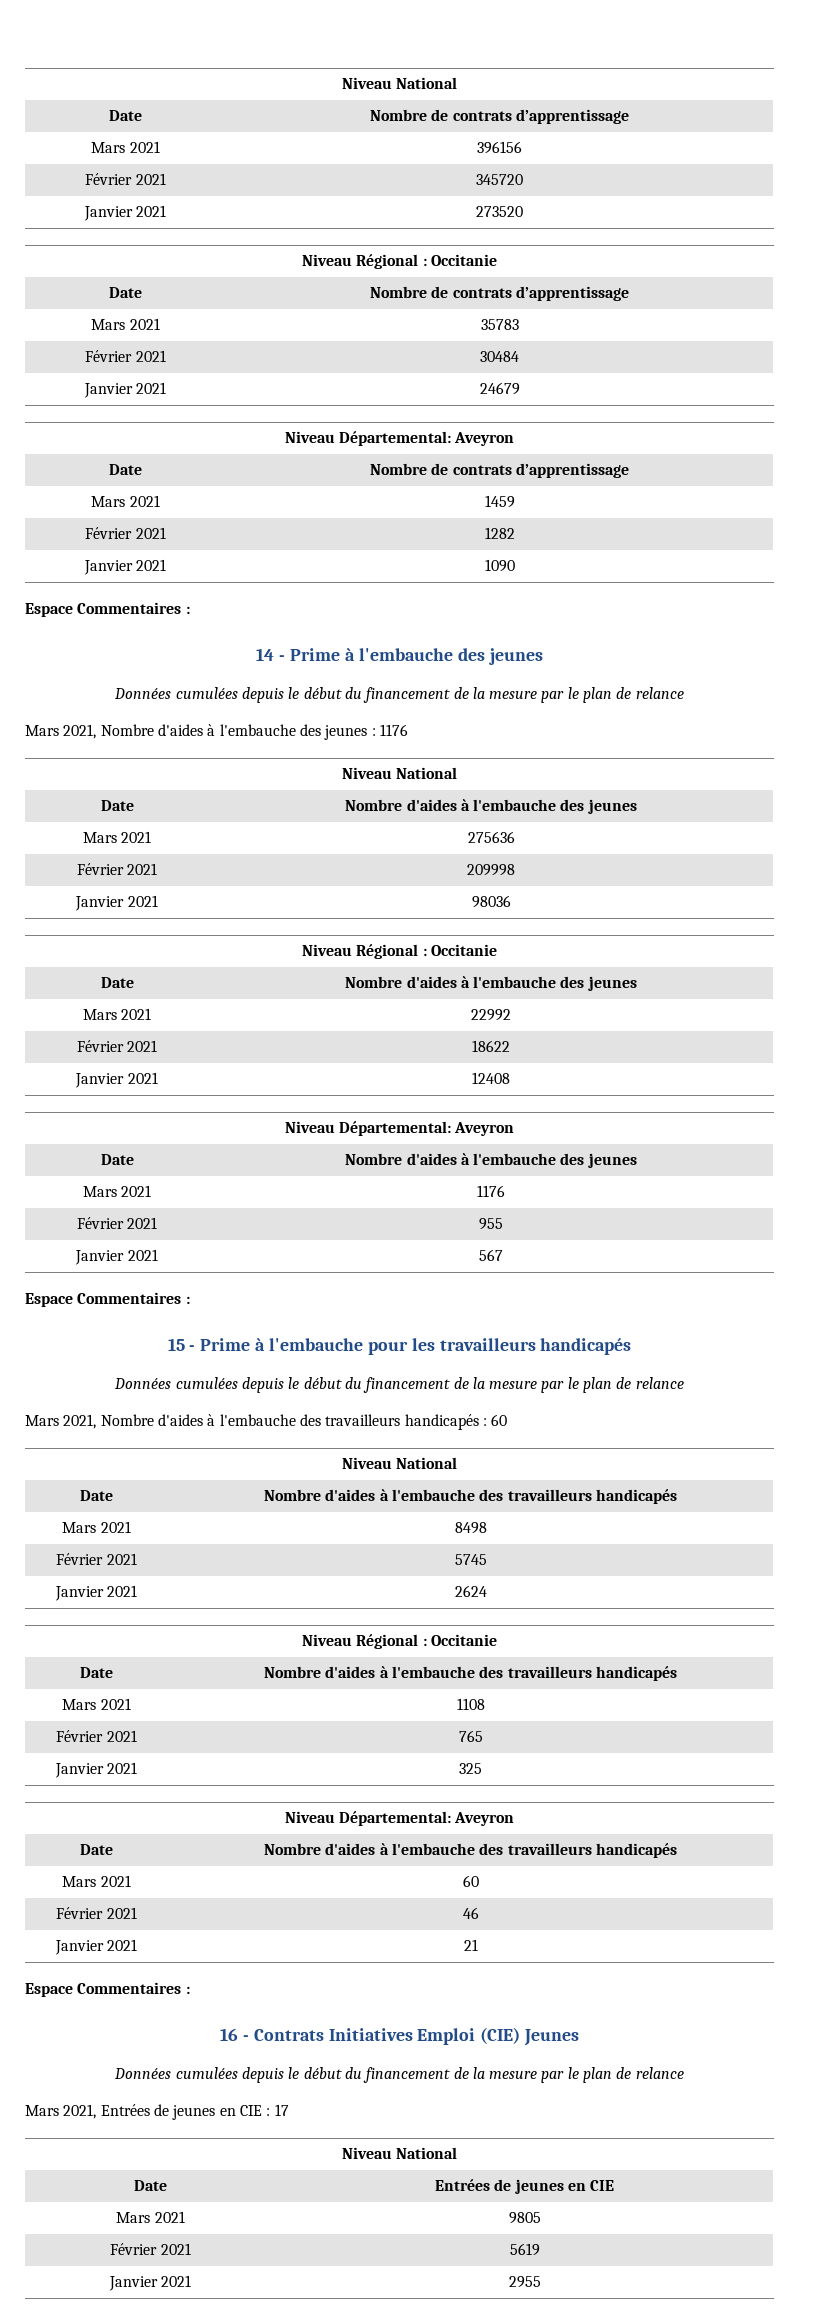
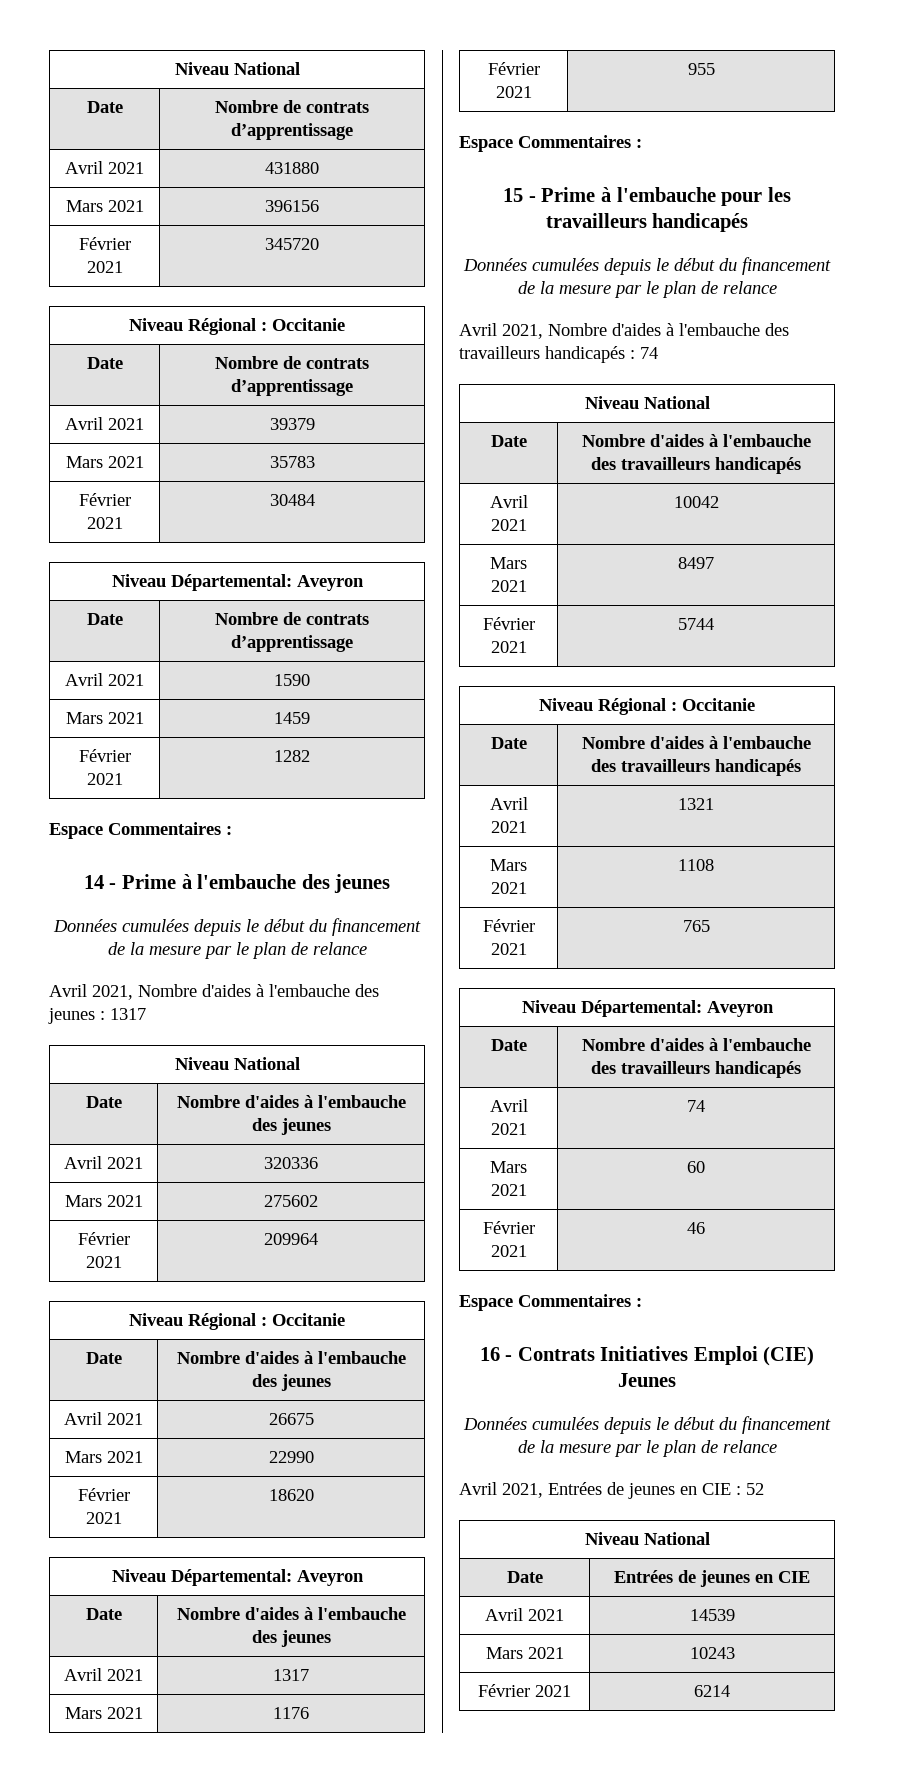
(629, 116) none -> [65,161,144,174] [265,162,319,174] // Avril 2021 | 431880
[83,205,167,221] [476,206,523,217] // Janvier 2021 | 273520 -> (319, 244) none
(629, 293) none -> [65,417,144,430] [269,418,315,430] // Avril 2021 | 39379
[83,382,167,398] [479,382,520,395] // Janvier 2021 | 24679 -> (315, 500) none
(629, 470) none -> [65,673,144,686] [274,674,310,686] // Avril 2021 | 1590
[83,559,167,575] [484,559,515,572] // Janvier 2021 | 1090 -> (310, 756) none
[25,725,59,736] Mars -> [49,984,87,997] Avril
[379,724,408,736] 1176 -> [110,1008,146,1020] 1317
[82,831,152,843] [467,831,515,843] [76,863,158,875] [467,864,515,876] [75,895,158,911] [471,895,511,908] // Mars 2021 | 275636 // Février 2021 | 209998 // Janvier 2021 | 98036 -> [64,1156,143,1169] [264,1157,318,1169] [64,1195,143,1207] [264,1195,318,1207] [77,1232,130,1245] [85,1256,122,1268] [264,1233,318,1245] // Avril 2021 | 320336 // Mars 2021 | 275602 // Février 2021 | 209964
[82,1008,152,1020] [471,1009,511,1021] [76,1040,158,1052] [472,1040,510,1052] [75,1072,158,1088] [472,1072,510,1084] // Mars 2021 | 22992 // Février 2021 | 18622 // Janvier 2021 | 12408 -> [64,1412,143,1425] [268,1413,314,1425] [64,1451,143,1463] [268,1451,314,1463] [77,1488,130,1501] [85,1512,122,1524] [268,1489,314,1501] // Avril 2021 | 26675 // Mars 2021 | 22990 // Février 2021 | 18620
(637, 1160) none -> [64,1668,143,1681] [273,1669,309,1681] // Avril 2021 | 1317
[75,1249,158,1265] [479,1249,503,1261] // Janvier 2021 | 567 -> (715, 69) none
[25,1415,59,1426] Mars -> [459,323,497,336] Avril
[491,1414,508,1426] 60 -> [640,347,658,359] 74
[62,1521,131,1533] [454,1522,487,1534] [56,1553,137,1565] [454,1554,487,1565] [54,1585,138,1601] [454,1585,487,1597] // Mars 2021 | 8498 // Février 2021 | 5745 // Janvier 2021 | 2624 -> [489,495,528,508] [490,519,527,531] [673,496,719,508] [490,557,527,569] [490,580,527,592] [678,557,714,569] [482,617,535,630] [490,641,527,653] [678,618,714,630] // Avril 2021 | 10042 // Mars 2021 | 8497 // Février 2021 | 5744
(677, 1673) none -> [489,797,528,810] [490,821,527,833] [678,798,714,810] // Avril 2021 | 1321
[54,1762,138,1778] [459,1763,482,1774] // Janvier 2021 | 325 -> (710, 926) none
(677, 1850) none -> [489,1099,528,1112] [490,1123,527,1135] [687,1100,705,1112] // Avril 2021 | 74
[54,1939,138,1955] [463,1939,478,1951] // Janvier 2021 | 21 -> (705, 1228) none
[25,2105,59,2116] Mars -> [459,1482,497,1495] Avril
[274,2104,289,2116] 17 -> [746,1483,764,1495] 52
[116,2211,185,2223] [508,2212,541,2224] [110,2243,191,2255] [509,2243,540,2256] [108,2275,192,2291] [508,2276,541,2288] // Mars 2021 | 9805 // Février 2021 | 5619 // Janvier 2021 | 2955 -> [485,1608,564,1621] [689,1609,735,1621] [485,1647,564,1659] [689,1647,735,1659] [478,1684,571,1697] [694,1685,730,1697] // Avril 2021 | 14539 // Mars 2021 | 10243 // Février 2021 | 6214

